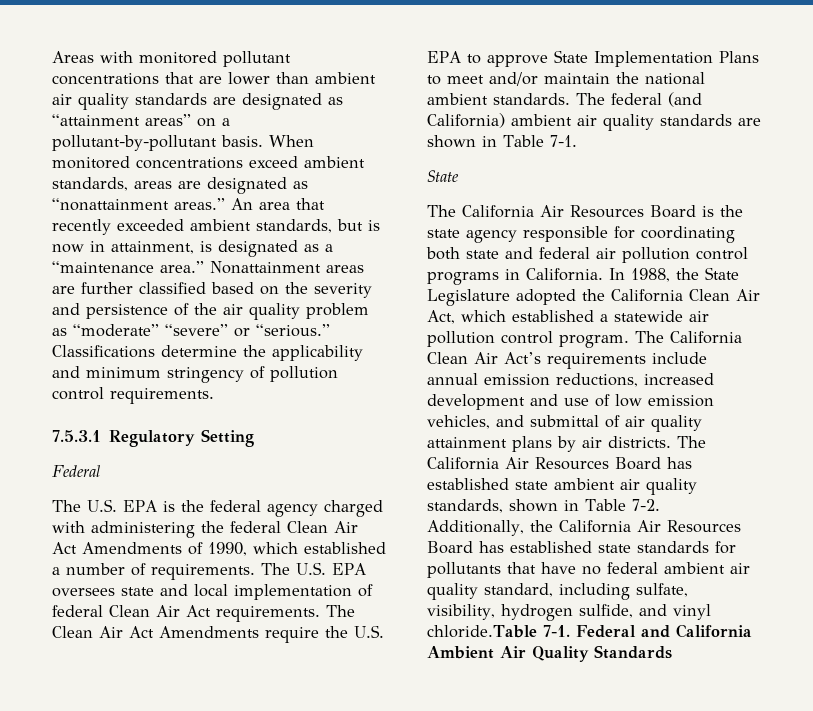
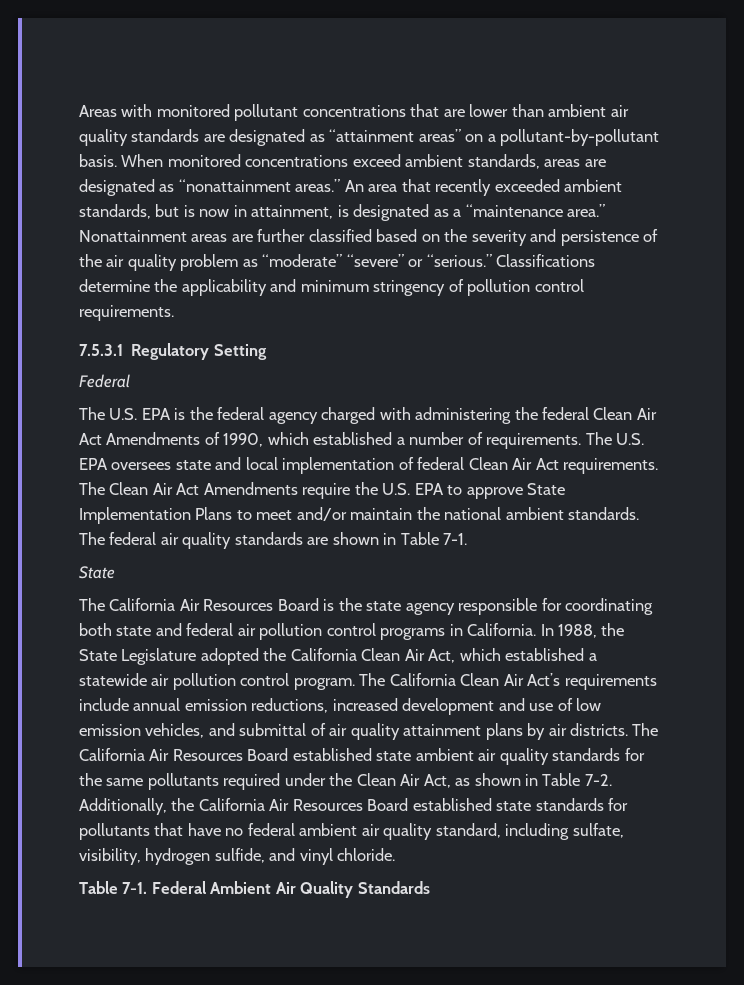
[668,92,702,107] [427,113,572,128] (and California) ambient -> (157, 538) none
[667,457,692,469] has -> (289, 754) none
[427,499,503,513] standards, -> [552,748,645,761] [79,773,471,790] standards for the same pollutants required under the Clean Air Act, as
[479,541,504,553] has -> (409, 804) none
[427,624,752,638] chloride.Table 7-1. Federal and California -> [337,848,396,861] [79,881,206,894] chloride. // Table 7-1. Federal

